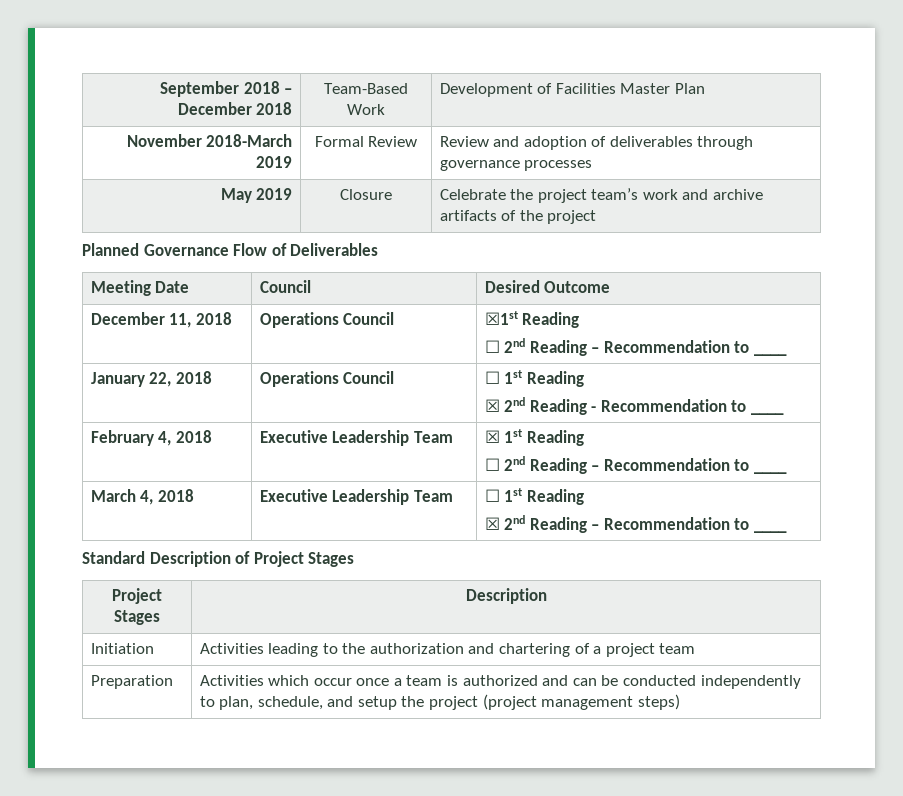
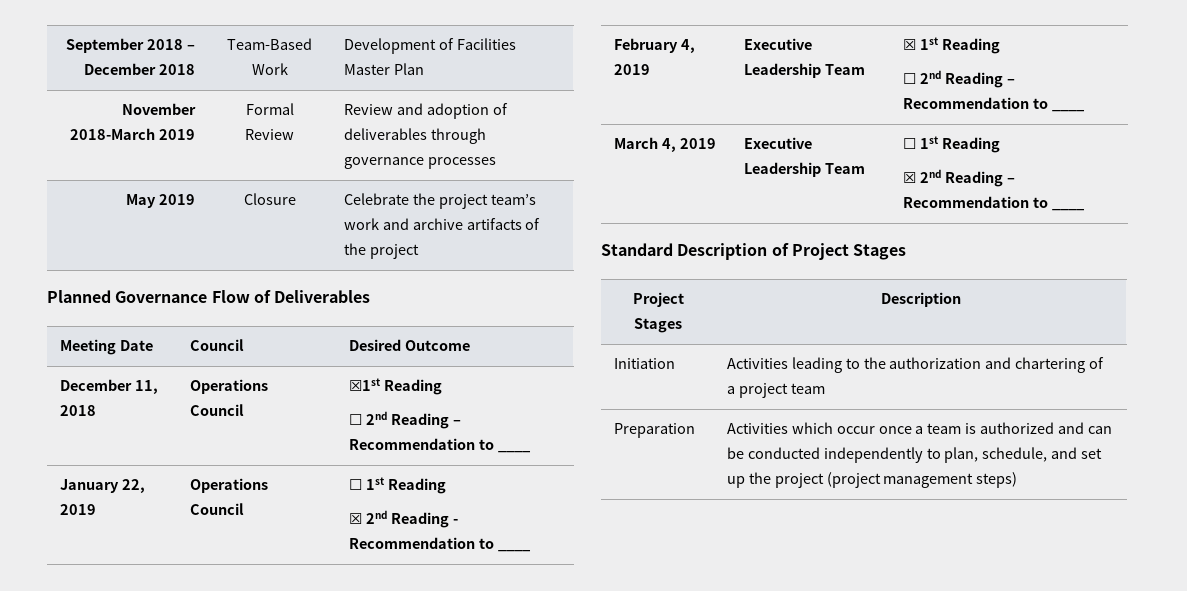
[175,371,212,384] 2018 -> [59,504,96,515] 2019
[175,430,212,443] 2018 -> [613,64,650,75] 2019
[157,489,194,502] 2018 -> [679,138,716,149] 2019
[357,696,397,710] setup -> [1081,448,1103,459] [726,476,745,488] set up

